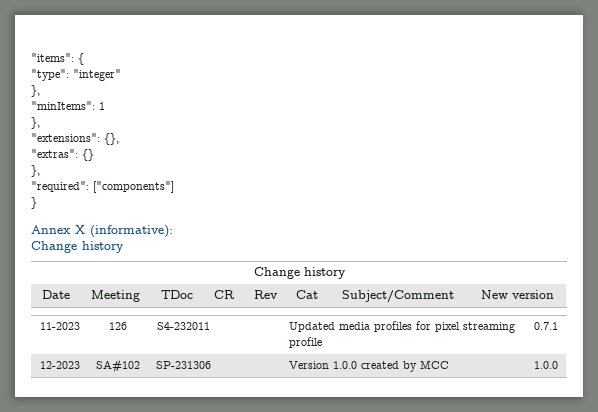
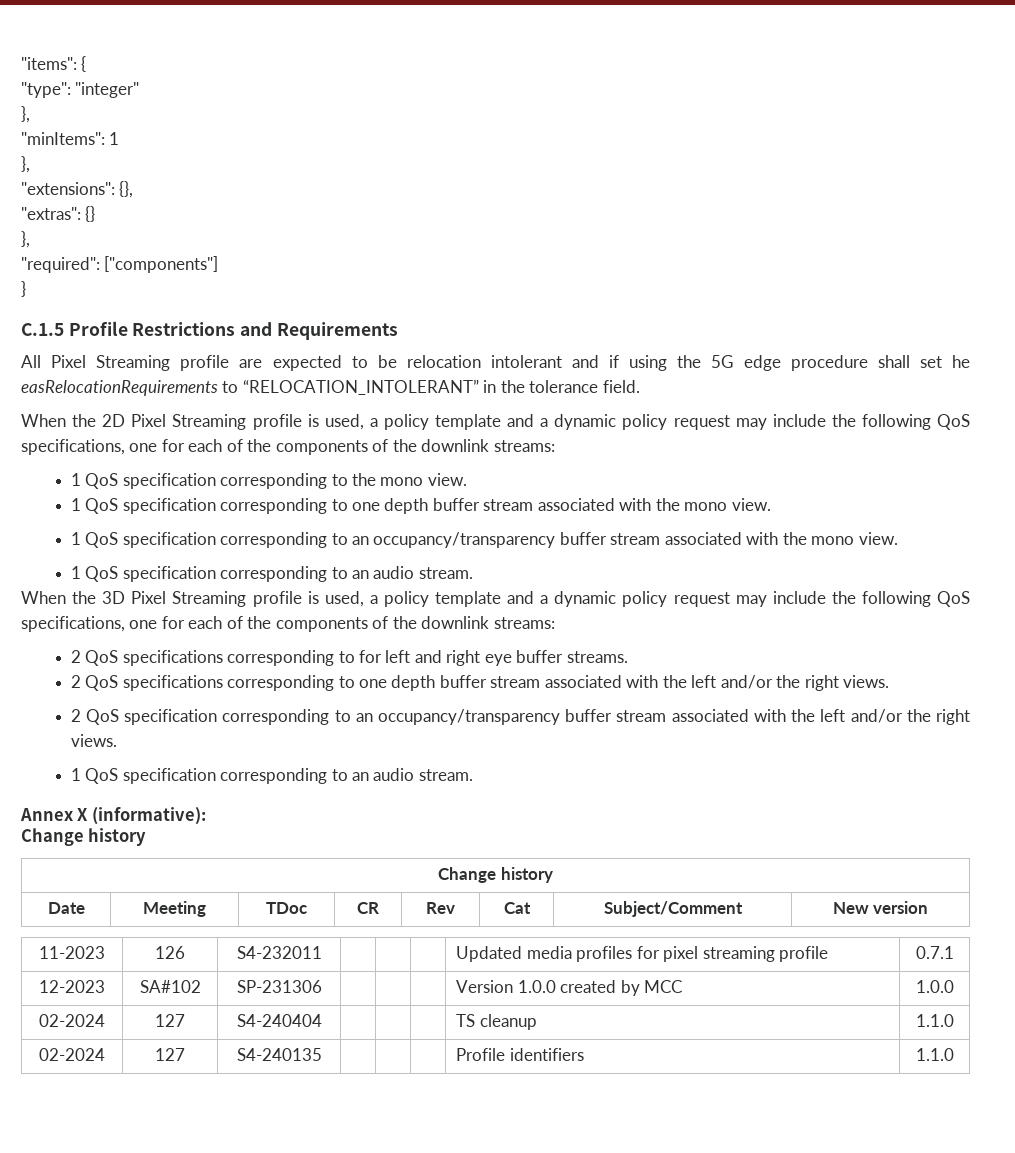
(37, 203) none -> [21,321,398,340] [21,355,970,371] [21,379,640,396] [21,414,971,430] [21,439,555,455] [70,473,467,489] [70,498,771,514] [70,532,898,548] [70,566,473,582] [21,591,971,607] [21,616,555,632] [70,650,628,666] [70,675,890,691] [70,709,970,725] [70,734,117,747] [70,768,473,784] // C.1.5 Profile Restrictions and Requirements // All Pixel Streaming profile are expected to be relocation intolerant and if using the 5G edge procedure shall set he easRelocationRequirements to “RELOCATION_INTOLERANT” in the tolerance field. // When the 2D Pixel Streaming profile is used, a policy template and a dynamic policy request may include the following QoS specifications, one for each of the components of the downlink streams: // 1 QoS specification corresponding to the mono view. // 1 QoS specification corresponding to one depth buffer stream associated with the mono view. // 1 QoS specification corresponding to an occupancy/transparency buffer stream associated with the mono view. // 1 QoS specification corresponding to an audio stream. // When the 3D Pixel Streaming profile is used, a policy template and a dynamic policy request may include the following QoS specifications, one for each of the components of the downlink streams: // 2 QoS specifications corresponding to for left and right eye buffer streams. // 2 QoS specifications corresponding to one depth buffer stream associated with the left and/or the right views. // 2 QoS specification corresponding to an occupancy/transparency buffer stream associated with the left and/or the right views. // 1 QoS specification corresponding to an audio stream.
(558, 365) none -> [39,1014,105,1027] [155,1014,185,1027] [236,1014,322,1027] [456,1014,537,1030] [915,1014,954,1027] [39,1048,105,1061] [155,1048,185,1061] [236,1048,322,1061] [456,1048,584,1061] [915,1048,954,1061] // 02-2024 | 127 | S4-240404 | | | | TS cleanup | 1.1.0 // 02-2024 | 127 | S4-240135 | | | | Profile identifiers | 1.1.0

